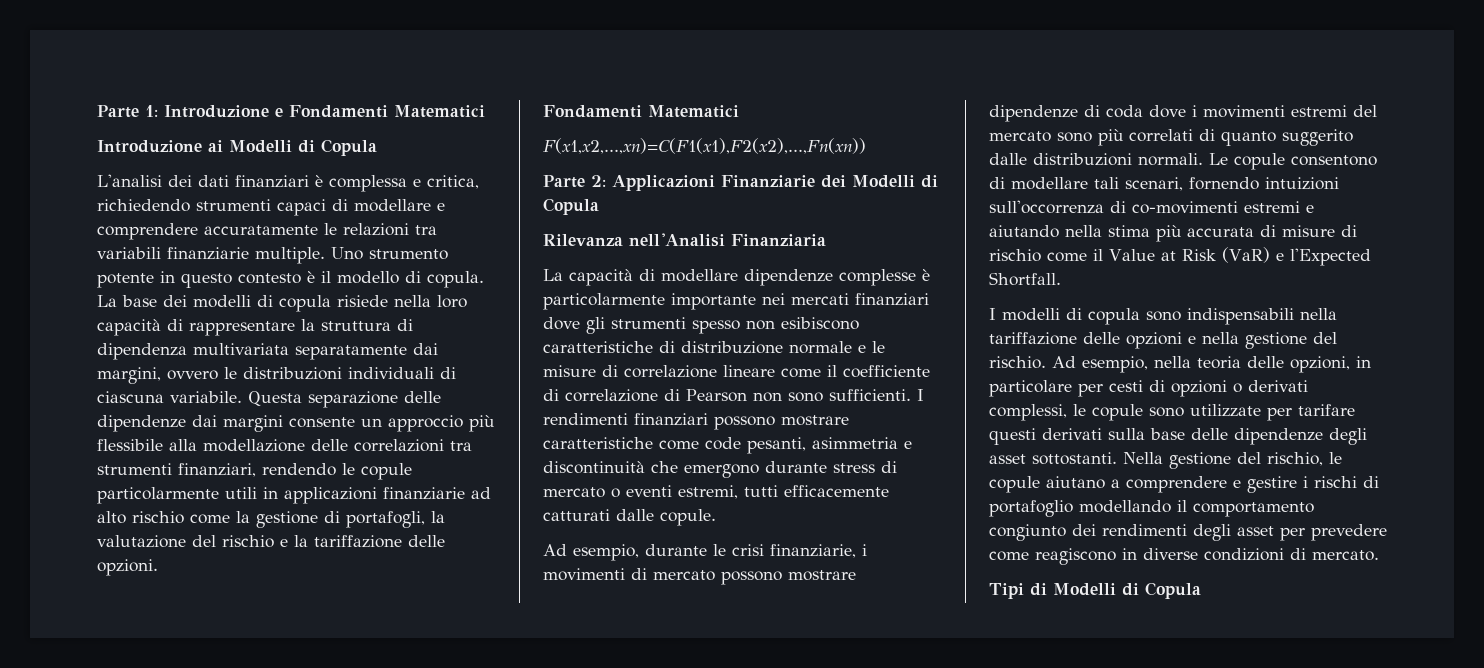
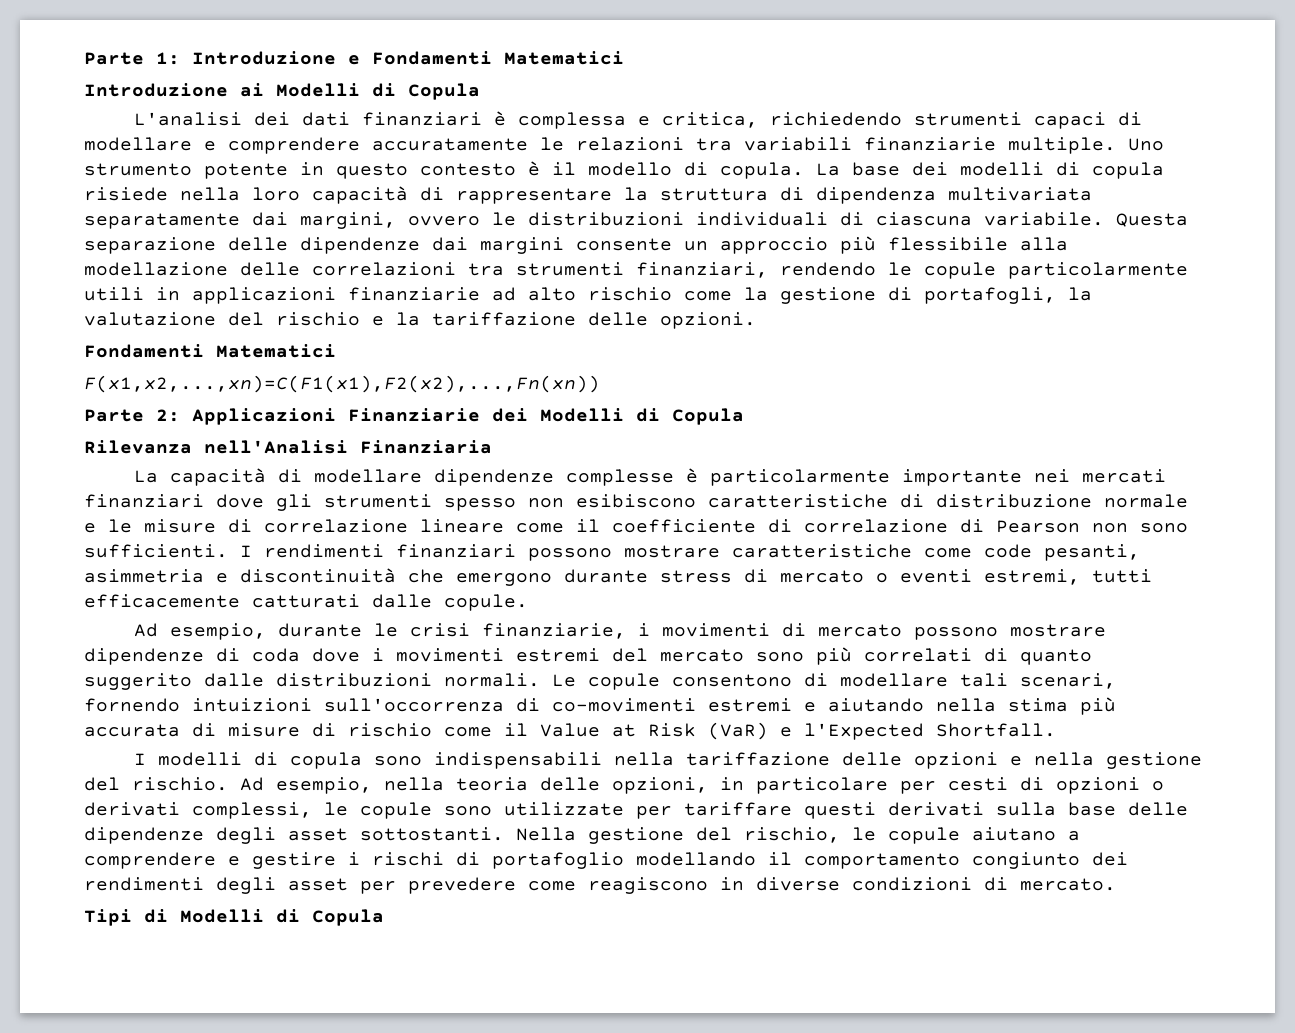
[1298,404,1355,416] tarifare -> [684,802,792,816] tariffare

